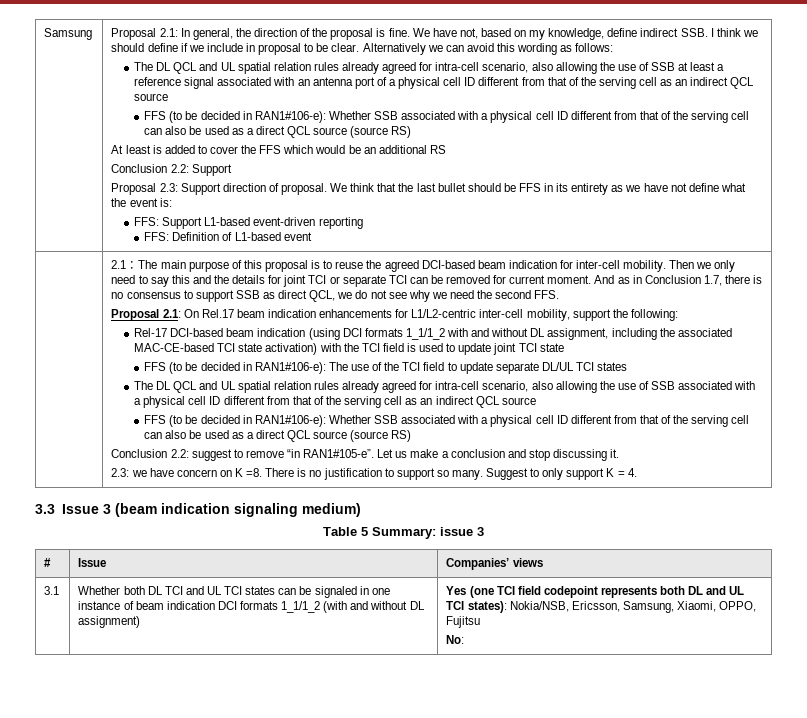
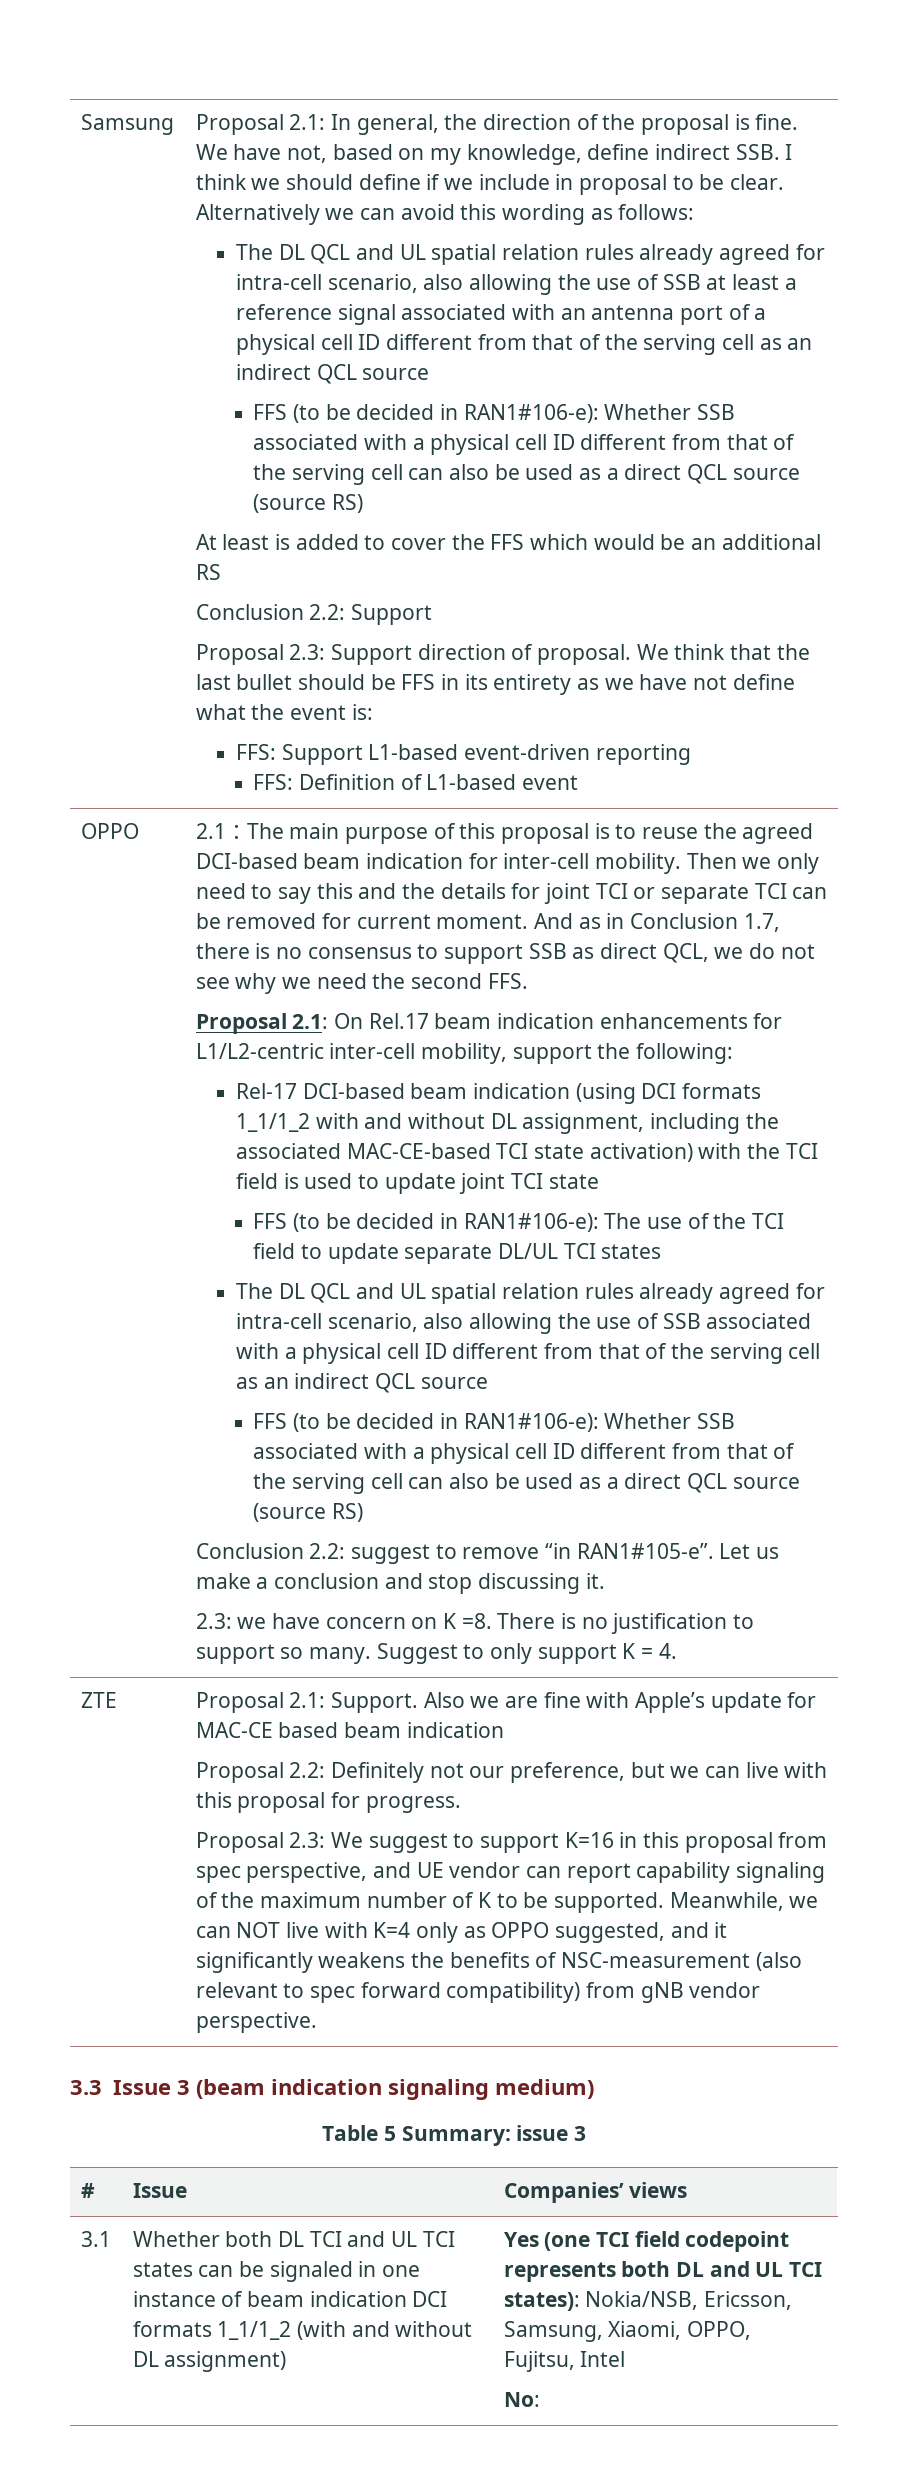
(312, 236) none -> [80,823,139,839] OPPO
(637, 472) none -> [80,1692,117,1708] [195,1692,817,1713] [195,1722,504,1738] [195,1762,828,1783] [195,1792,461,1813] [195,1832,828,1853] [195,1862,825,1883] [195,1892,819,1913] [195,1922,728,1943] [195,1952,802,1973] [195,1982,761,2003] [195,2012,317,2033] // ZTE | Proposal 2.1: Support. Also we are fine with Apple’s update for MAC-CE based beam indication // Proposal 2.2: Definitely not our preference, but we can live with this proposal for progress. // Proposal 2.3: We suggest to support K=16 in this proposal from spec perspective, and UE vendor can report capability signaling of the maximum number of K to be supported. Meanwhile, we can NOT live with K=4 only as OPPO suggested, and it significantly weakens the benefits of NSC-measurement (also relevant to spec forward compatibility) from gNB vendor perspective.
[446,616,481,628] Fujitsu -> [503,2351,626,2372] Fujitsu, Intel

